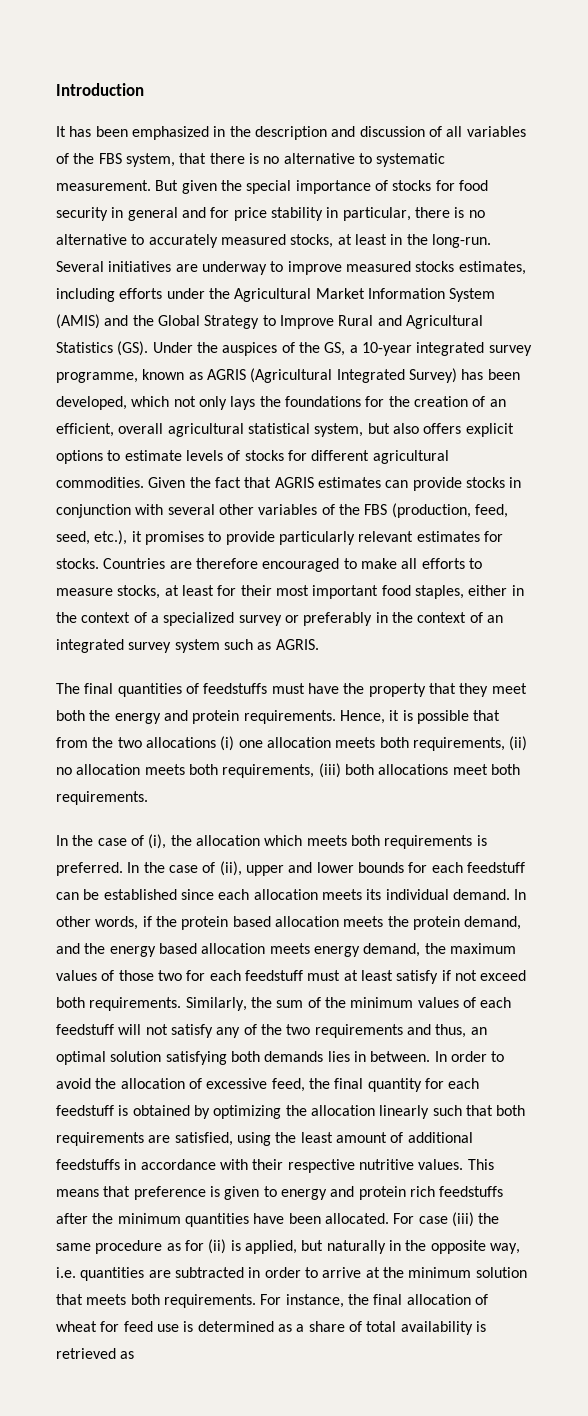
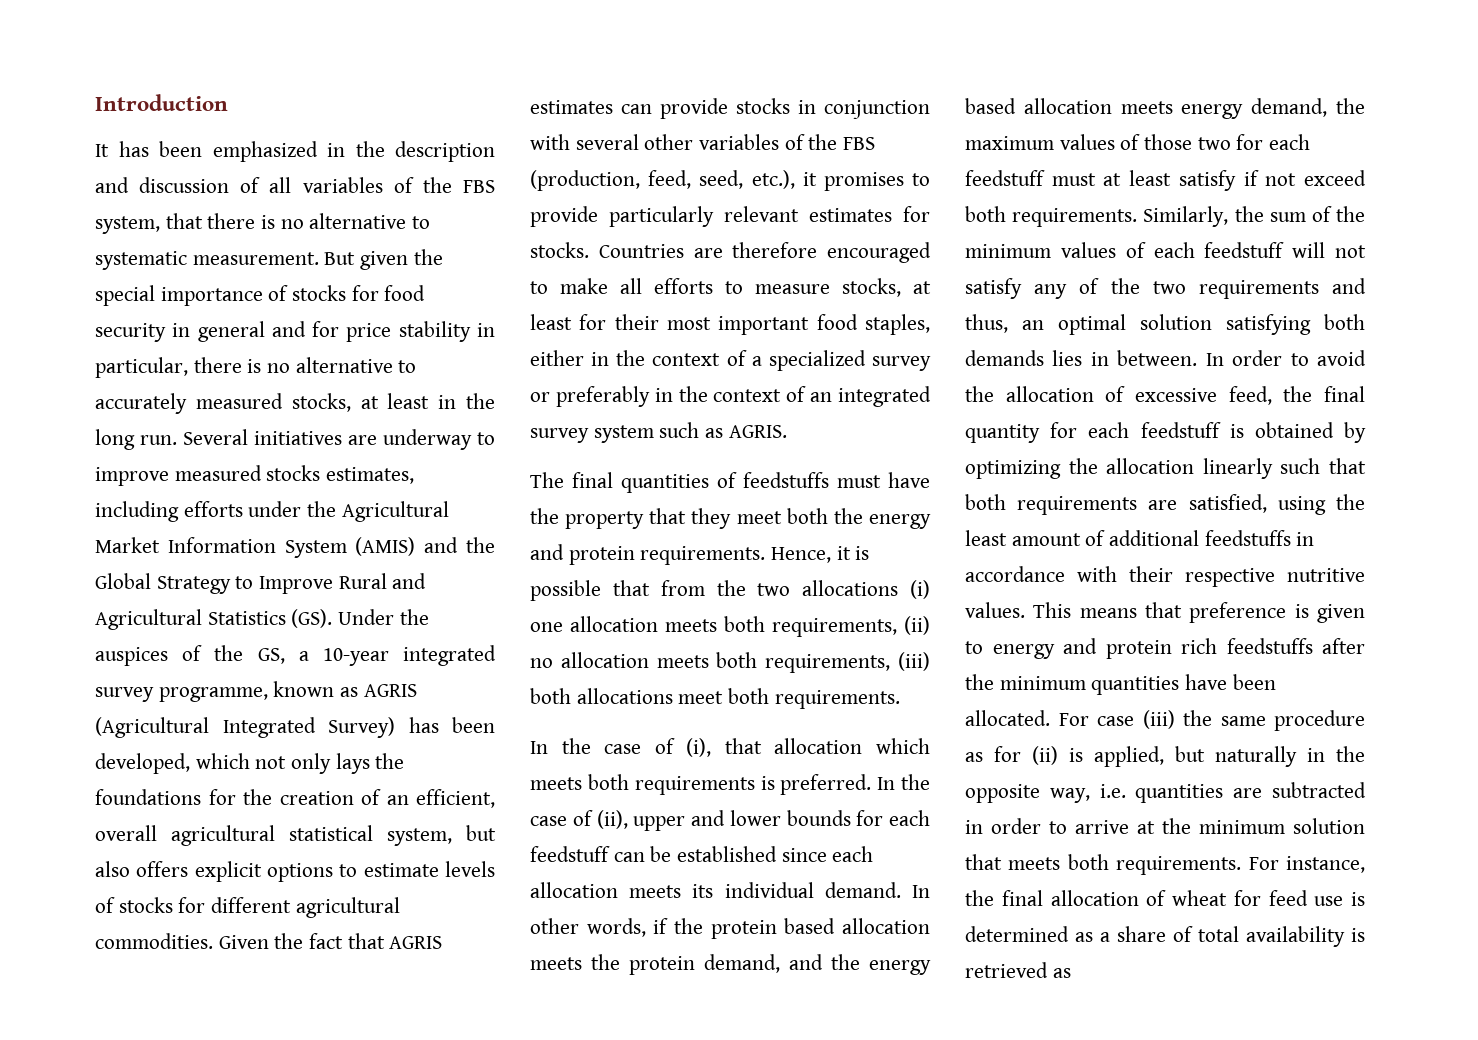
[431,234,491,248] long-run. -> [95,429,177,450] long run.
[170,835,192,846] the -> [724,738,762,754] that

